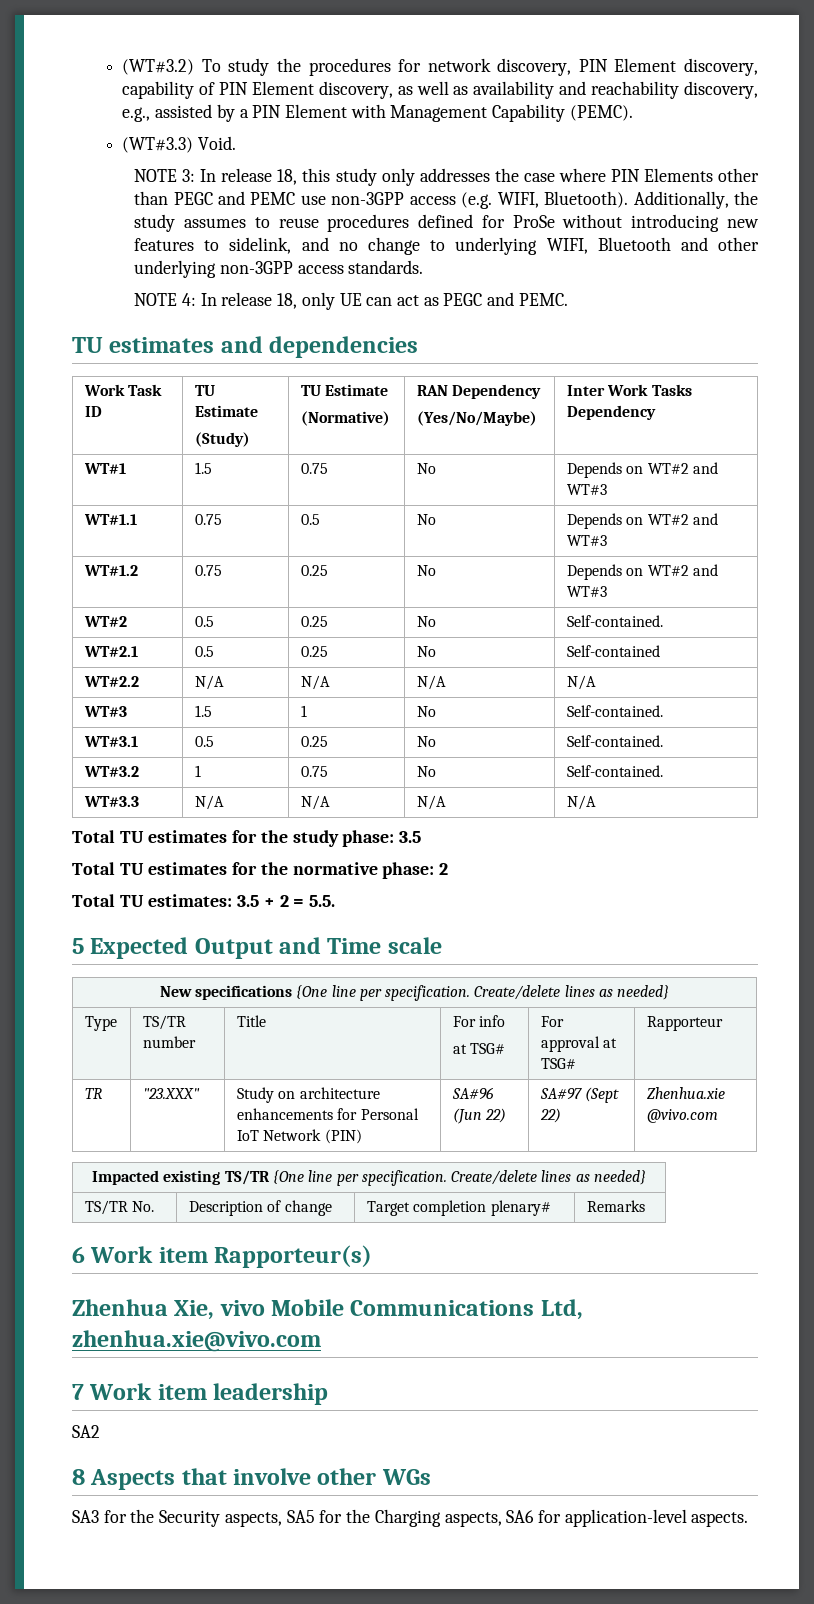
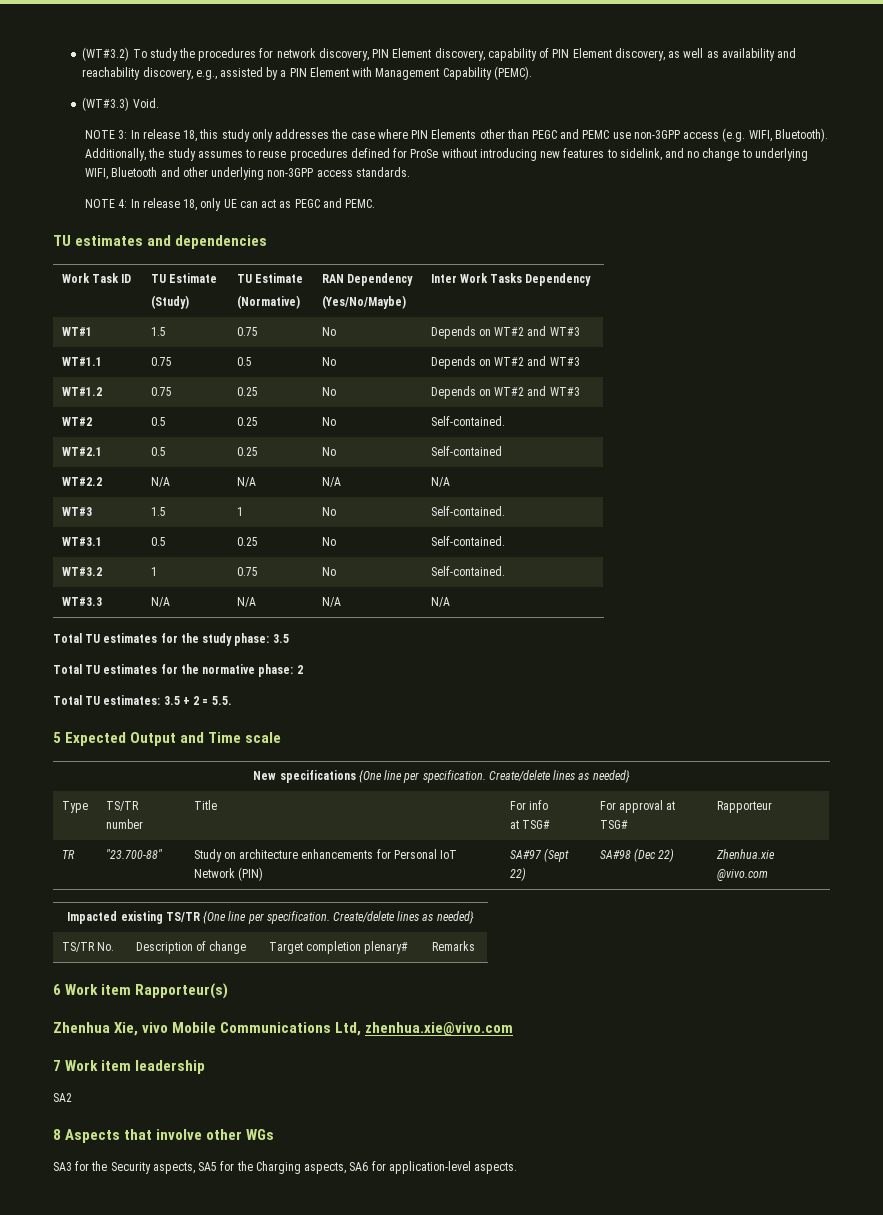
[142,1088,200,1099] "23.XXX" -> [105,849,162,859] "23.700-88"
[451,1087,494,1100] [452,1108,507,1124] [539,1087,620,1103] SA#96 (Jun 22) | SA#97 (Sept -> [509,848,569,862] [509,867,526,881] [599,848,656,862] SA#97 (Sept 22) | SA#98 (Dec

